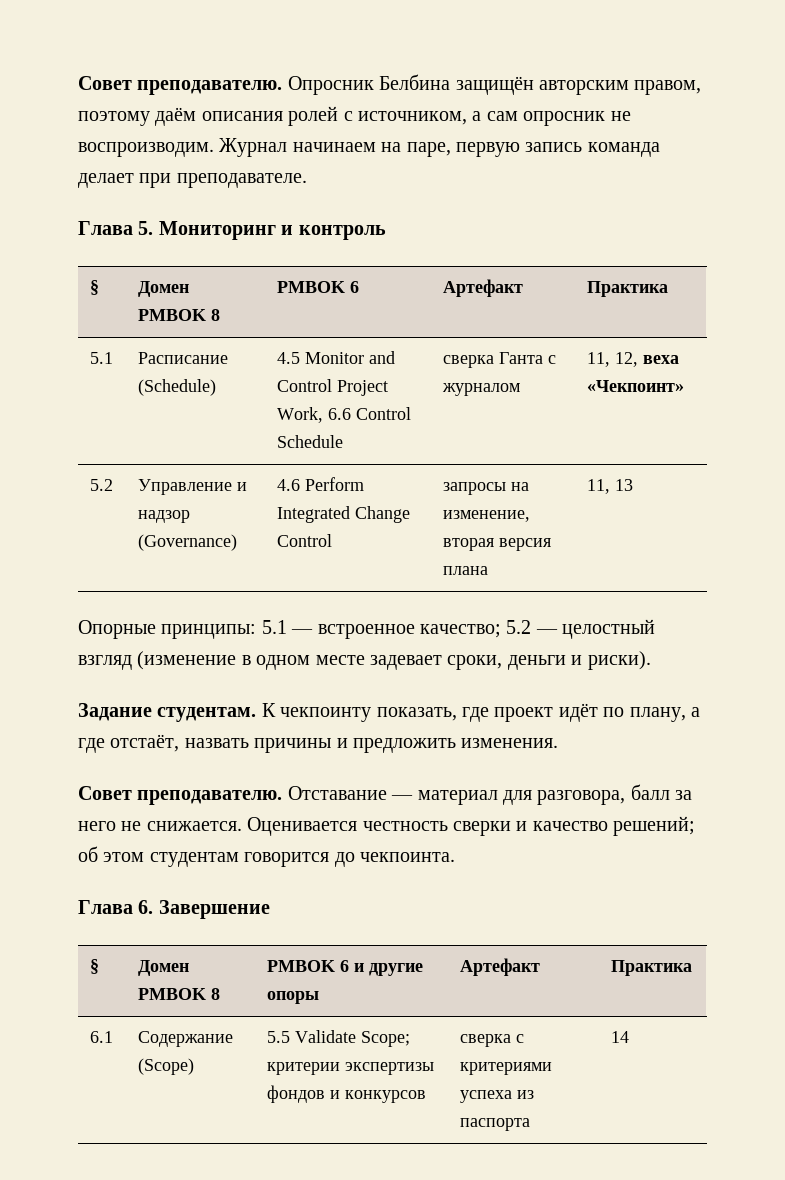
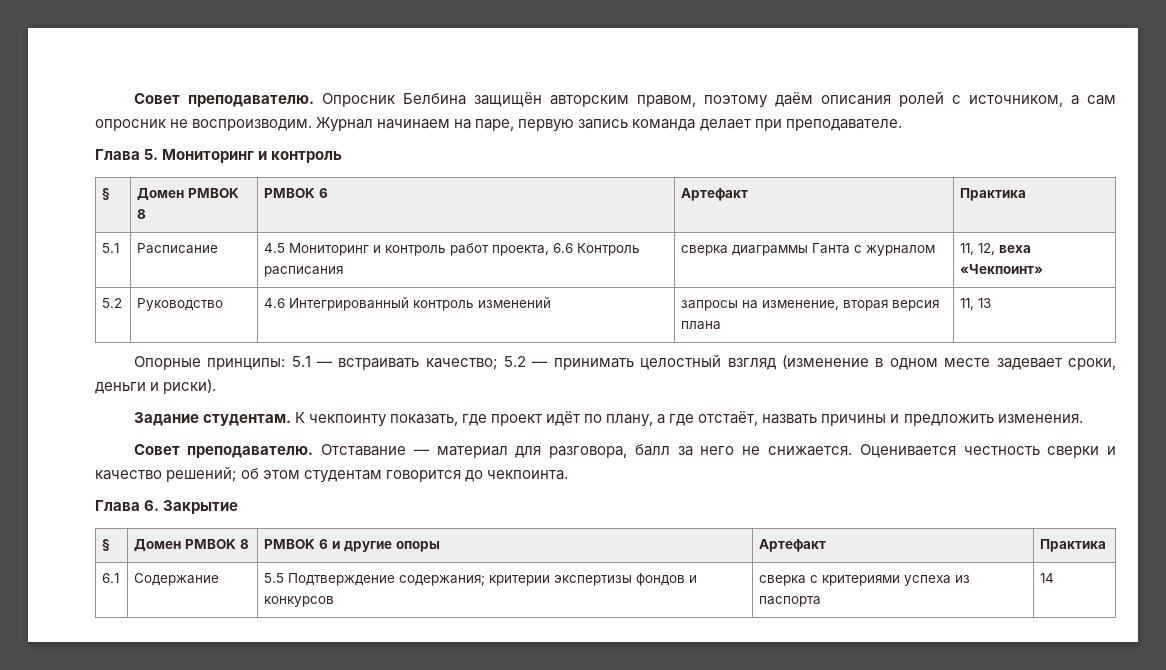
[138,379,217,396] (Schedule) -> (219, 248) none
[305,351,396,364] [277,379,389,396] [277,407,412,423] [277,435,344,448] [443,355,495,368] Monitor and Control Project Work, 6.6 Control Schedule | сверка -> [289,243,641,256] [264,266,344,277] [681,245,809,256] Мониторинг и контроль работ проекта, 6.6 Контроль расписания | сверка диаграммы
[138,479,248,495] [138,510,191,523] [138,534,238,551] [277,477,365,491] [277,506,411,523] [277,534,333,547] Управление и надзор (Governance) | 4.6 Perform Integrated Change Control -> [137,298,224,311] [264,297,552,311] Руководство | 4.6 Интегрированный контроль изменений
[317,624,415,639] встроенное -> [338,358,420,370] встраивать
(558, 631) none -> [553,358,634,370] принимать
[158,900,270,919] Завершение -> [163,500,239,514] Закрытие
[138,1058,195,1075] (Scope) -> (220, 579) none
[295,1030,411,1047] Validate Scope; -> [288,573,486,586] Подтверждение содержания;

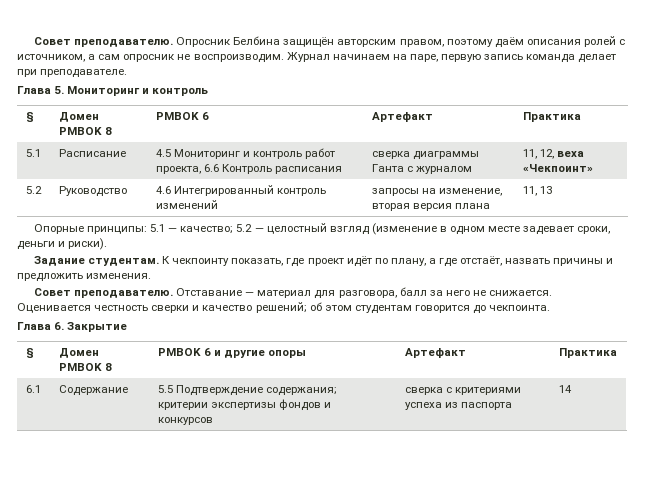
[338,358,420,370] встраивать -> (178, 230) none
[553,358,634,370] принимать -> (264, 230) none

